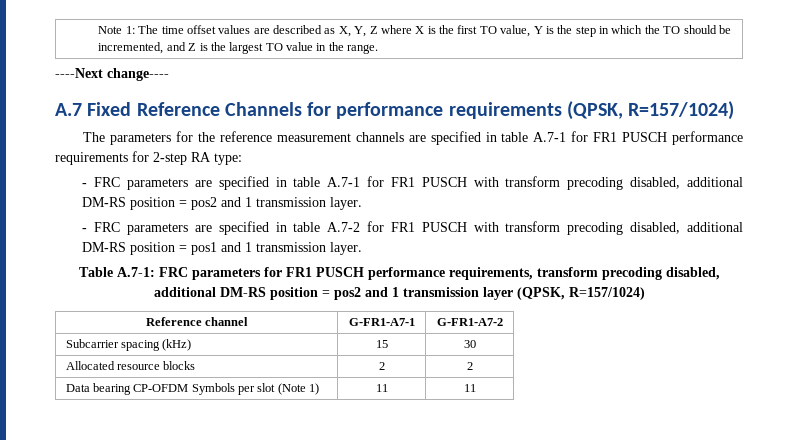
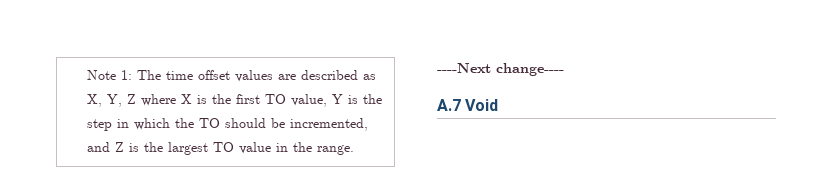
[87,101,735,120] [83,131,744,145] [55,151,242,165] [82,176,744,190] [82,197,363,210] [82,221,744,235] [82,242,363,255] [78,267,720,280] [153,287,645,300] [145,317,249,326] [348,318,415,326] [436,318,503,326] [65,339,192,351] [375,340,388,348] [463,340,476,348] [65,361,196,370] [378,362,385,370] [466,362,473,370] [65,383,320,395] [375,384,388,392] [463,384,476,392] Fixed Reference Channels for performance requirements (QPSK, R=157/1024) // The parameters for the reference measurement channels are specified in table A.7-1 for FR1 PUSCH performance requirements for 2-step RA type: // - FRC parameters are specified in table A.7-1 for FR1 PUSCH with transform precoding disabled, additional DM-RS position = pos2 and 1 transmission layer. // - FRC parameters are specified in table A.7-2 for FR1 PUSCH with transform precoding disabled, additional DM-RS position = pos1 and 1 transmission layer. // Table A.7-1: FRC parameters for FR1 PUSCH performance requirements, transform precoding disabled, additional DM-RS position = pos2 and 1 transmission layer (QPSK, R=157/1024) // Reference channel | G-FR1-A7-1 | G-FR1-A7-2 // Subcarrier spacing (kHz) | 15 | 30 // Allocated resource blocks | 2 | 2 // Data bearing CP-OFDM Symbols per slot (Note 1) | 11 | 11 -> [465,99,499,111] Void

